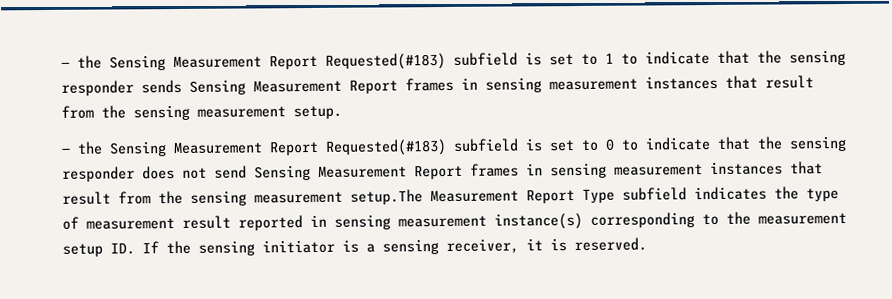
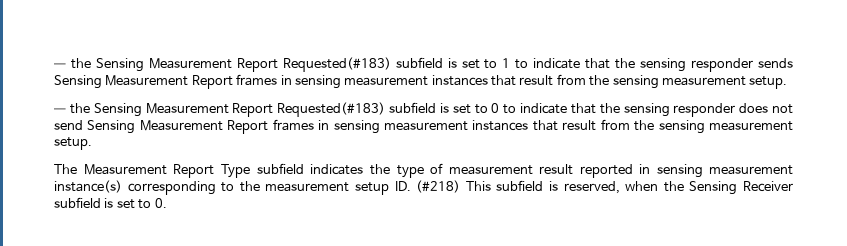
[350,189,423,205] setup.The -> [54,137,92,150] [54,164,77,174] setup. // The
[142,237,647,256] If the sensing initiator is a sensing receiver, it is reserved. -> [416,180,794,195] [54,197,167,209] (#218) This subfield is reserved, when the Sensing Receiver subfield is set to 0.

